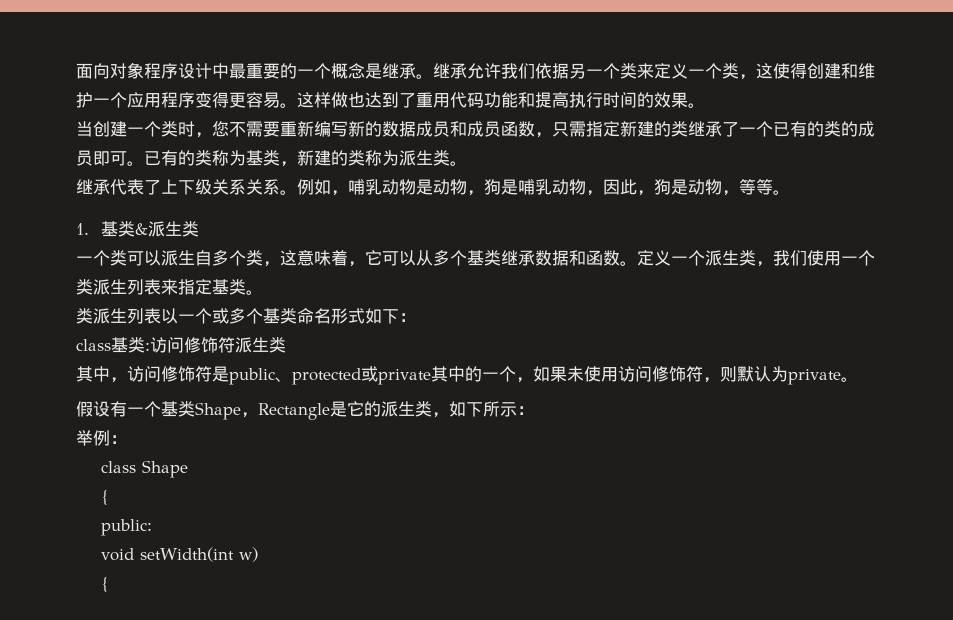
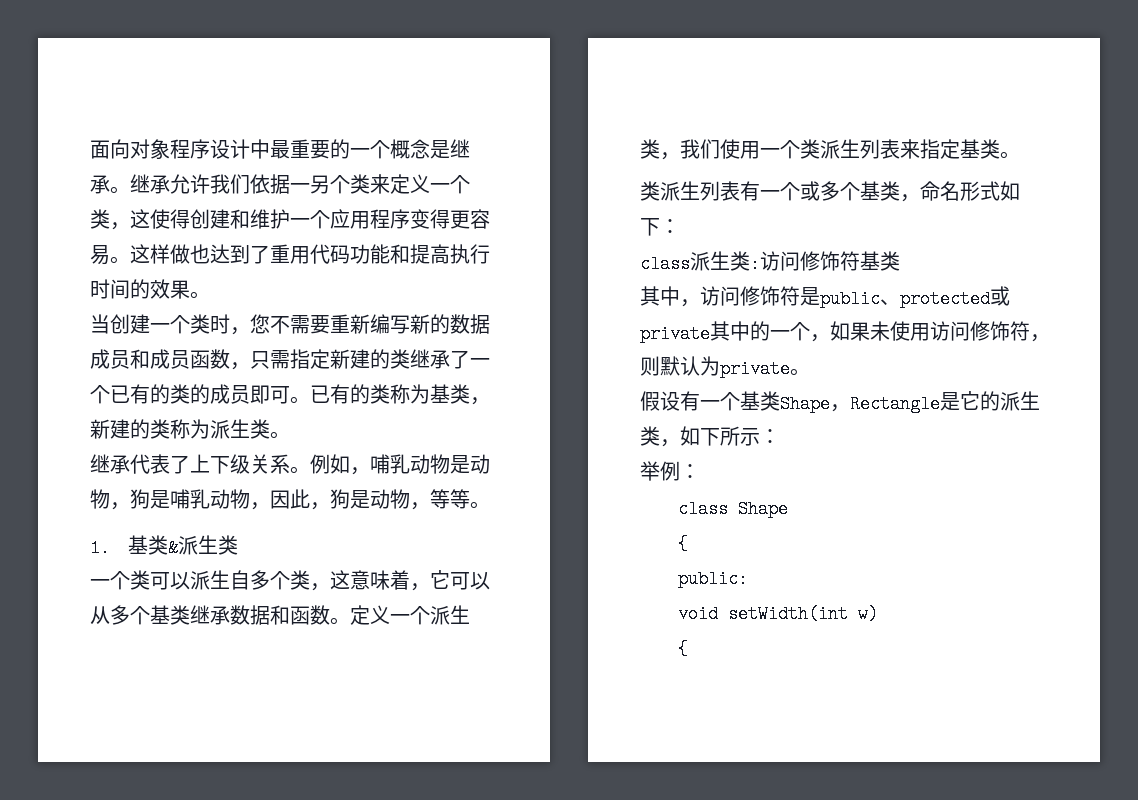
[569,63,603,79] 另一 -> [290,175,330,194] 一另
[246,179,280,195] 关系 -> (290, 464) none
[161,308,178,324] 以 -> [740,181,760,201] 有
(297, 316) none -> [900,194,920,202] ，
[111,337,128,353] 基 -> [690,251,730,271] 派生
[235,337,269,353] 派生 -> [860,251,880,270] 基

